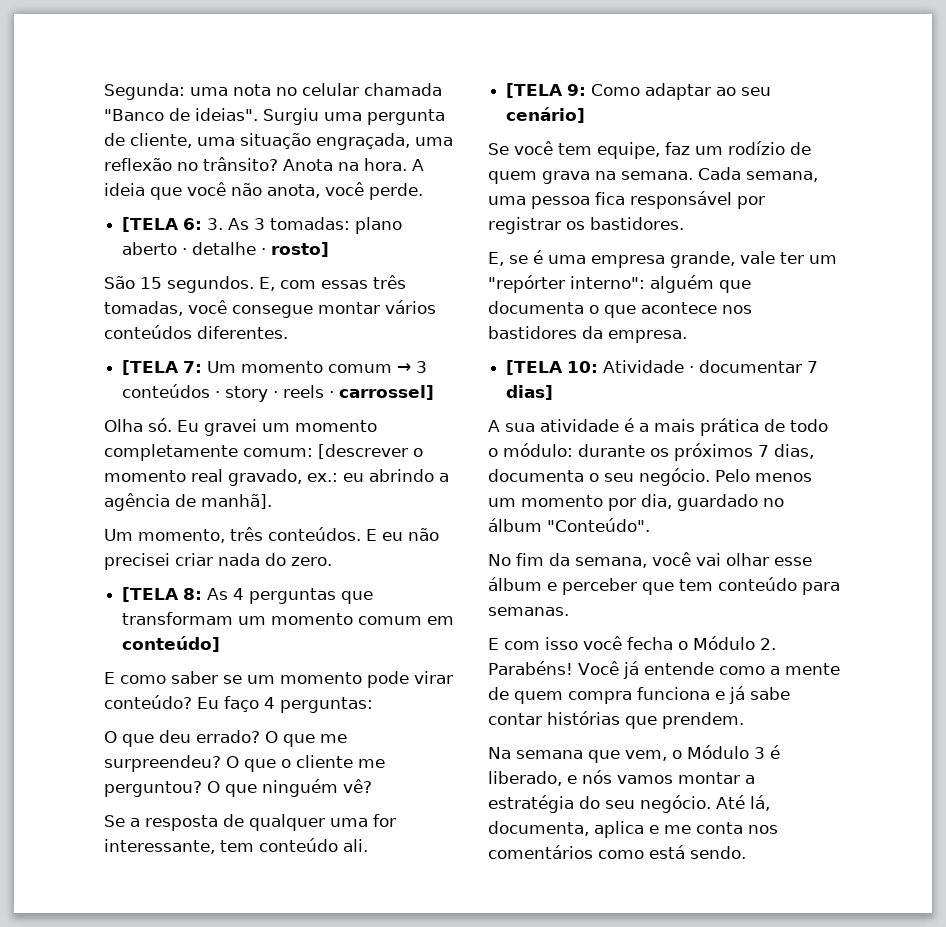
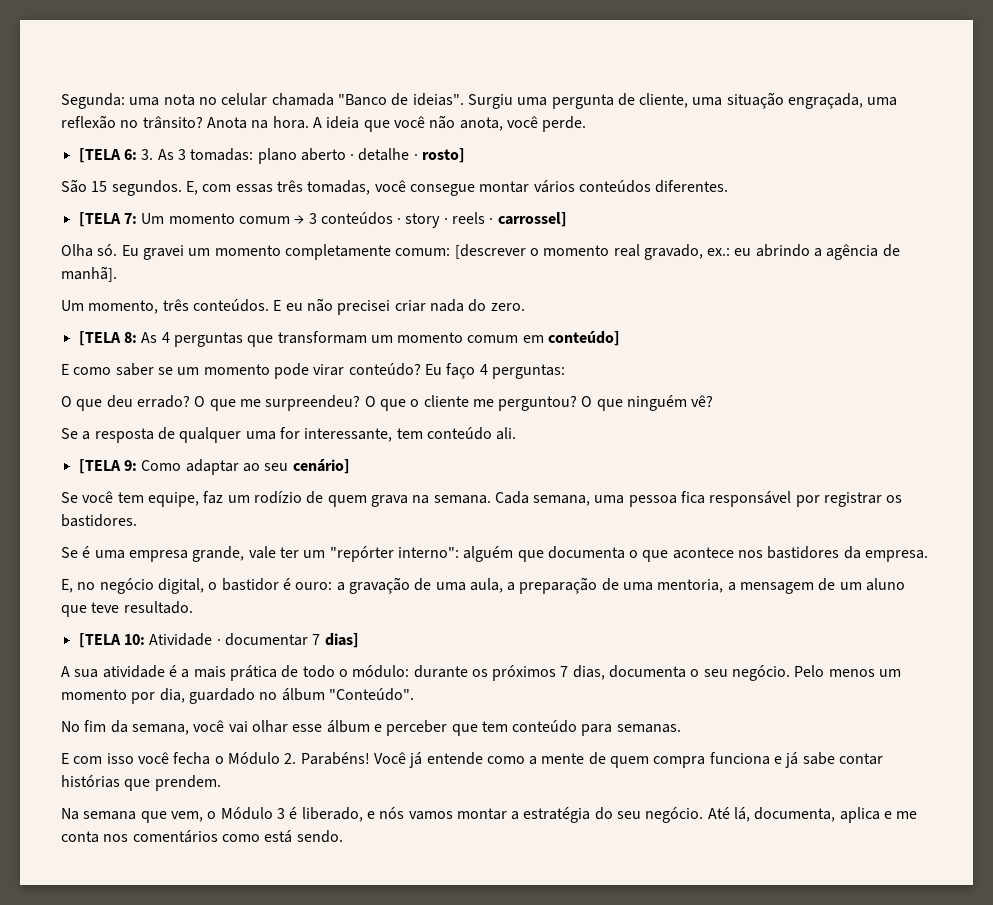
[488,252,528,266] E, se -> [61,547,78,558] Se
(687, 336) none -> [61,577,906,594] [61,601,193,617] // E, no negócio digital, o bastidor é ouro: a gravação de uma aula, a preparação de uma mentoria, a mensagem de um aluno que teve resultado.

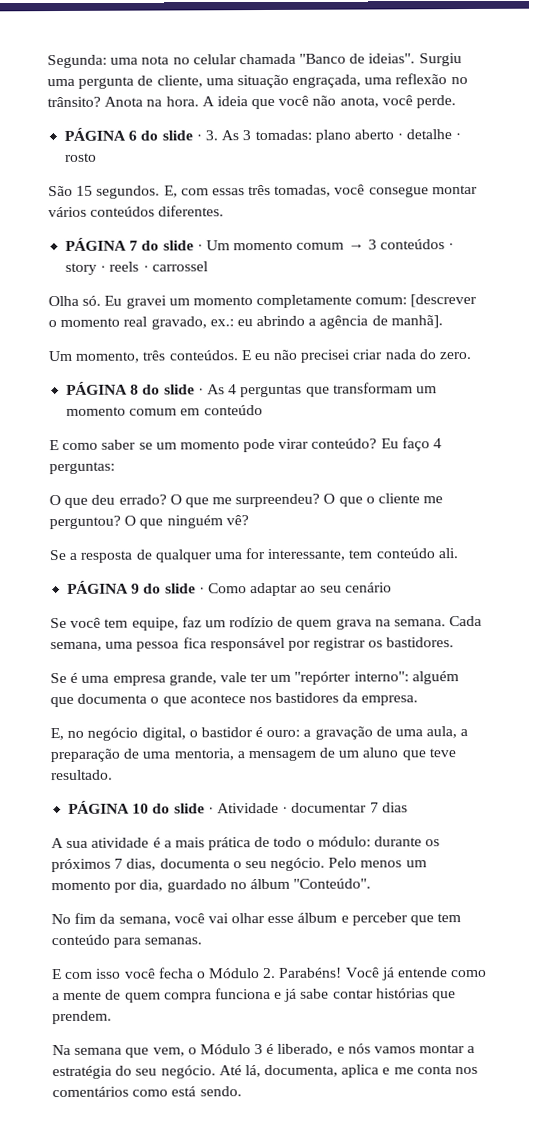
[78,148,137,163] [TELA 6: -> [64,127,202,141] PÁGINA 6 do slide ·
[422,148,466,163] rosto] -> [64,152,98,162] rosto
[78,212,137,227] [TELA 7: -> [65,237,203,251] PÁGINA 7 do slide ·
[497,212,567,227] carrossel] -> [151,261,208,272] carrossel
[78,331,137,346] [TELA 8: -> [66,381,204,395] PÁGINA 8 do slide ·
[548,331,621,346] conteúdo] -> [203,405,263,416] conteúdo
[78,459,137,474] [TELA 9: -> [67,580,205,594] PÁGINA 9 do slide ·
[292,459,350,474] cenário] -> [344,582,392,593] cenário
[78,633,145,648] [TELA 10: -> [68,800,214,814] PÁGINA 10 do slide ·
[324,633,359,648] dias] -> [381,802,408,813] dias

